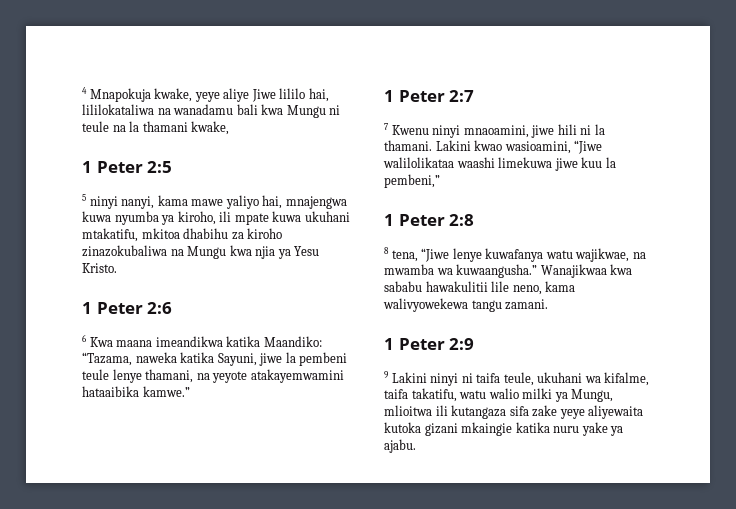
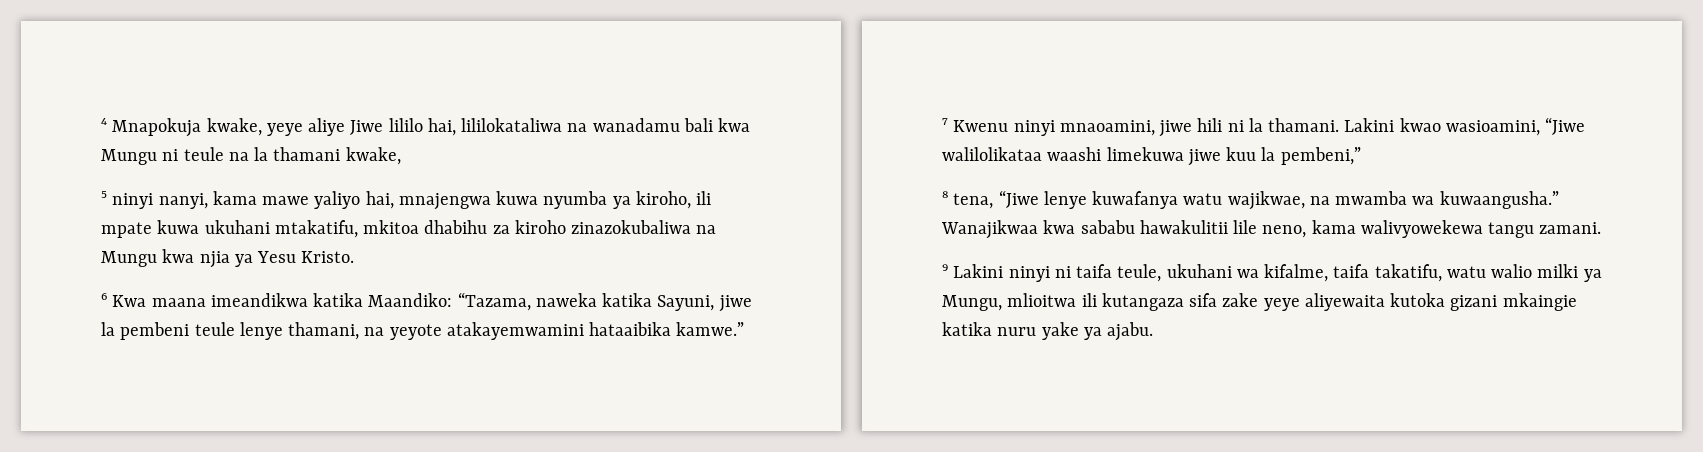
[82,161,173,173] // 1 Peter 2:5 -> (401, 156) none
[82,302,173,314] // 1 Peter 2:6 -> (355, 257) none
[384,90,475,102] // 1 Peter 2:7 -> (745, 329) none
[384,214,475,226] // 1 Peter 2:8 -> (1361, 156) none
[384,338,475,350] // 1 Peter 2:9 -> (1602, 228) none

